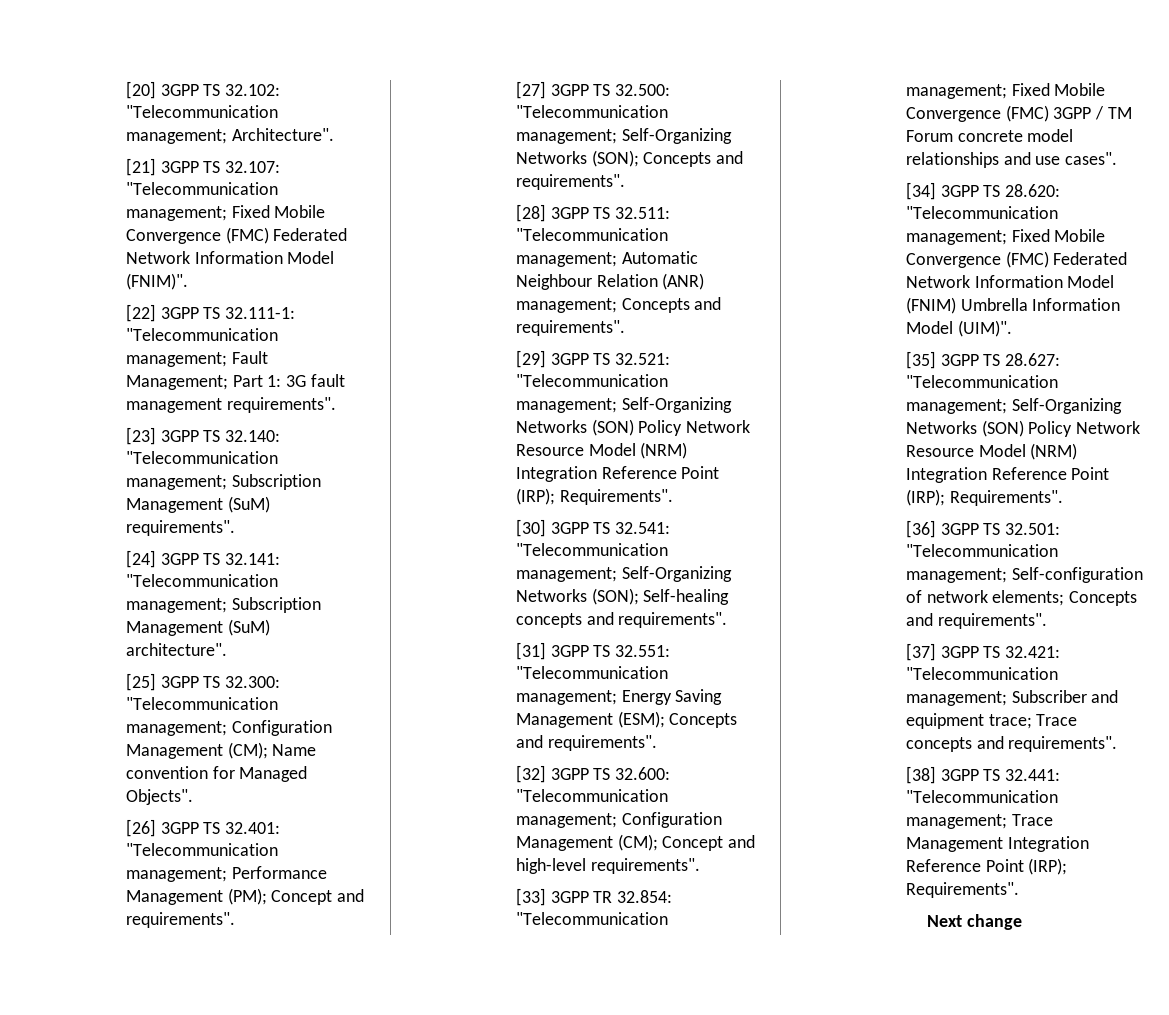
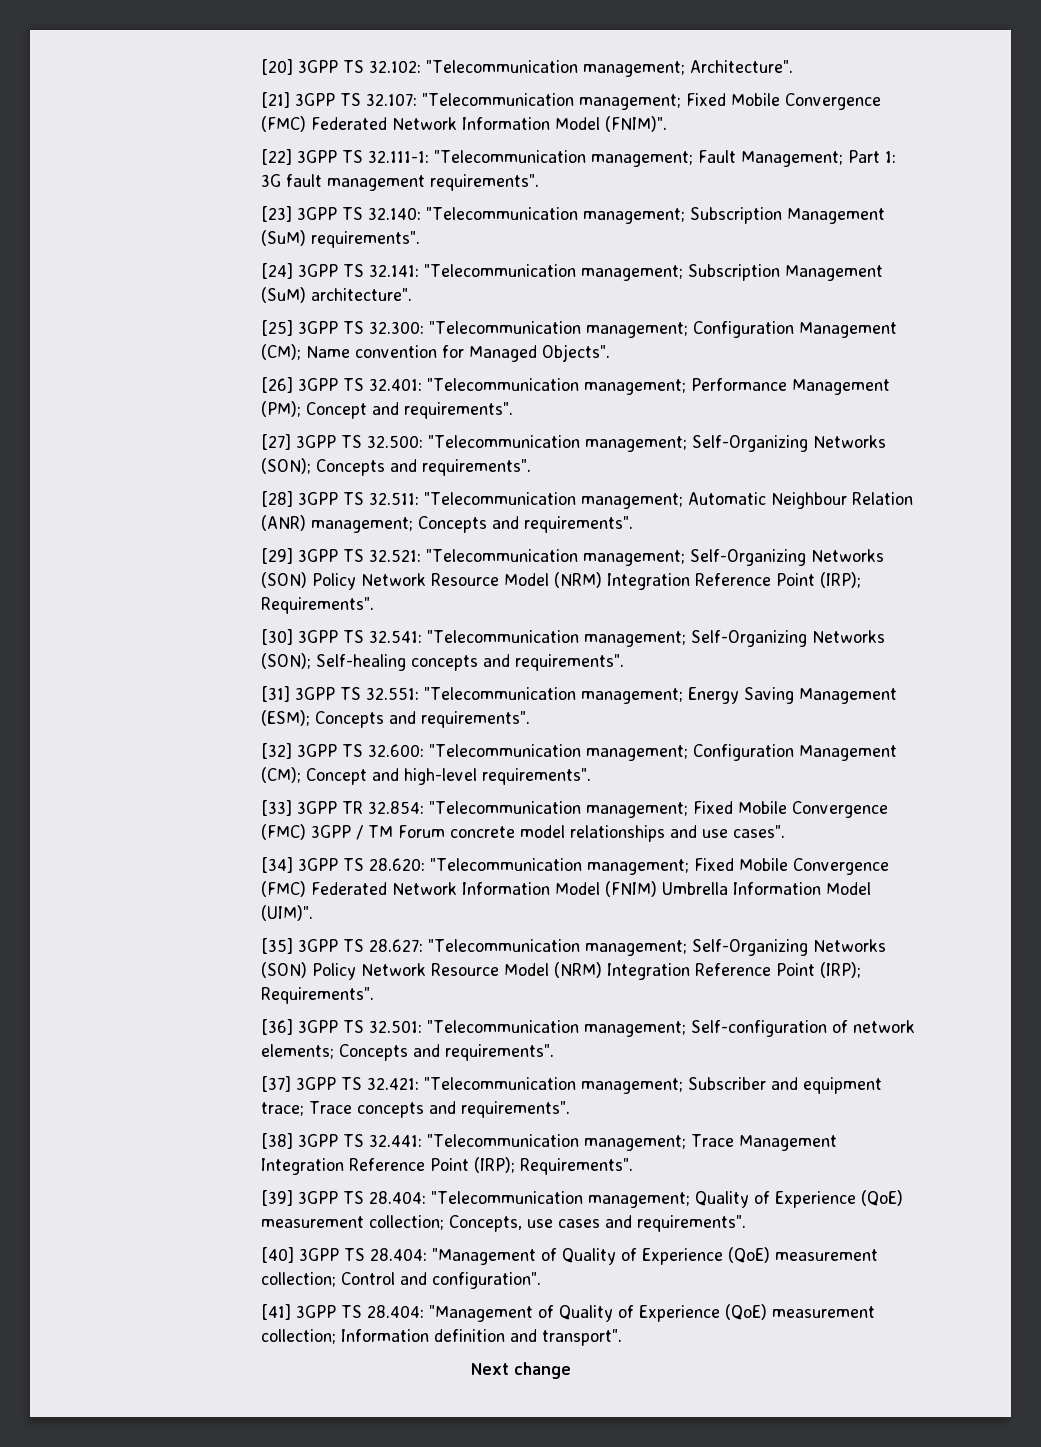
(1019, 890) none -> [260,1190,903,1208] [260,1215,746,1232] [260,1247,878,1265] [260,1272,541,1289] [260,1304,875,1322] [260,1329,622,1346] // [39] 3GPP TS 28.404: "Telecommunication management; Quality of Experience (QoE) measurement collection; Concepts, use cases and requirements". // [40] 3GPP TS 28.404: "Management of Quality of Experience (QoE) measurement collection; Control and configuration". // [41] 3GPP TS 28.404: "Management of Quality of Experience (QoE) measurement collection; Information definition and transport".

